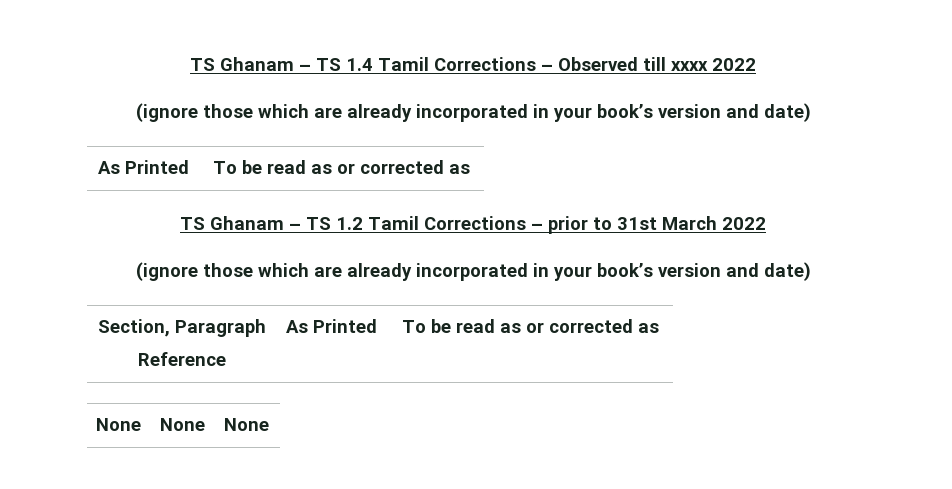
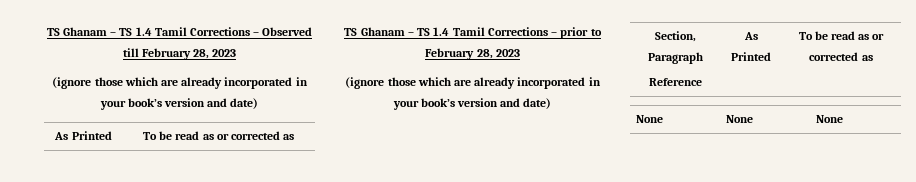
[671,58,756,71] xxxx 2022 -> [141,48,237,60] February 28, 2023
[336,217,363,230] 1.2 -> [433,27,450,36] 1.4
[617,216,766,230] 31st March 2022 -> [425,48,520,60] February 28, 2023

